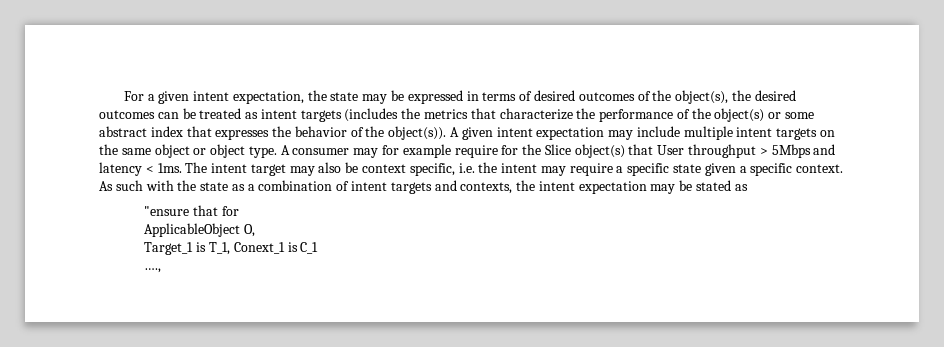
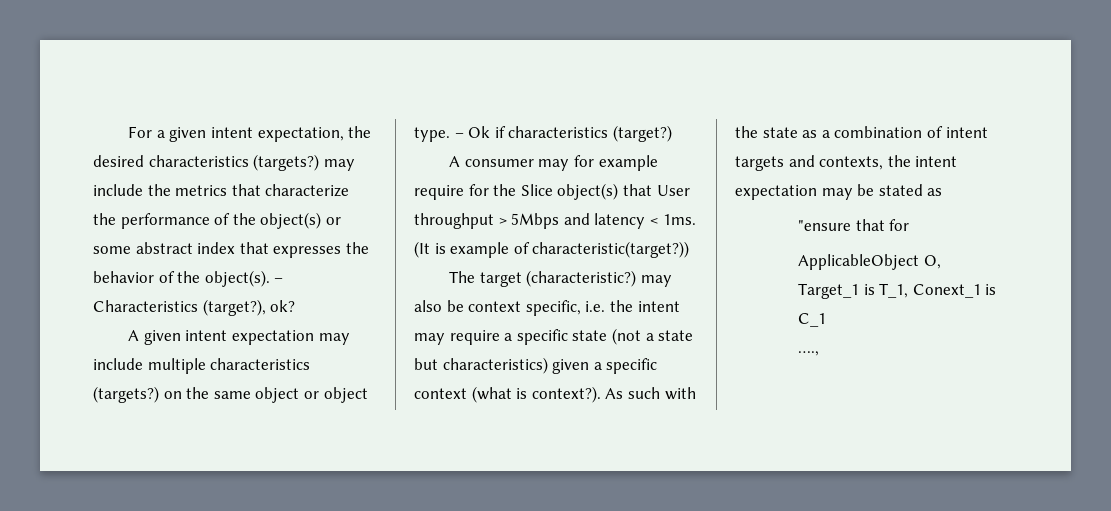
[330,90,796,104] [99,108,399,122] state may be expressed in terms of desired outcomes of the object(s), the desired outcomes can be treated as intent targets (includes -> [93,154,355,171] [93,184,143,196] desired characteristics (targets?) may include
[388,126,447,140] object(s)). -> [204,270,284,287] [93,299,296,316] object(s). – Characteristics (target?), ok? //
[736,127,818,140] intent targets -> [210,358,311,370] [93,386,159,403] characteristics (targets?)
(277, 152) none -> [454,125,672,142] – Ok if characteristics (target?) //
[185,162,286,176] The intent target -> [414,241,690,258] [449,270,637,287] (It is example of characteristic(target?)) // The target (characteristic?)
[704,163,844,176] given a specific context. -> [611,328,694,345] [414,357,658,374] [414,386,601,403] (not a state but characteristics) given a specific context (what is context?).

